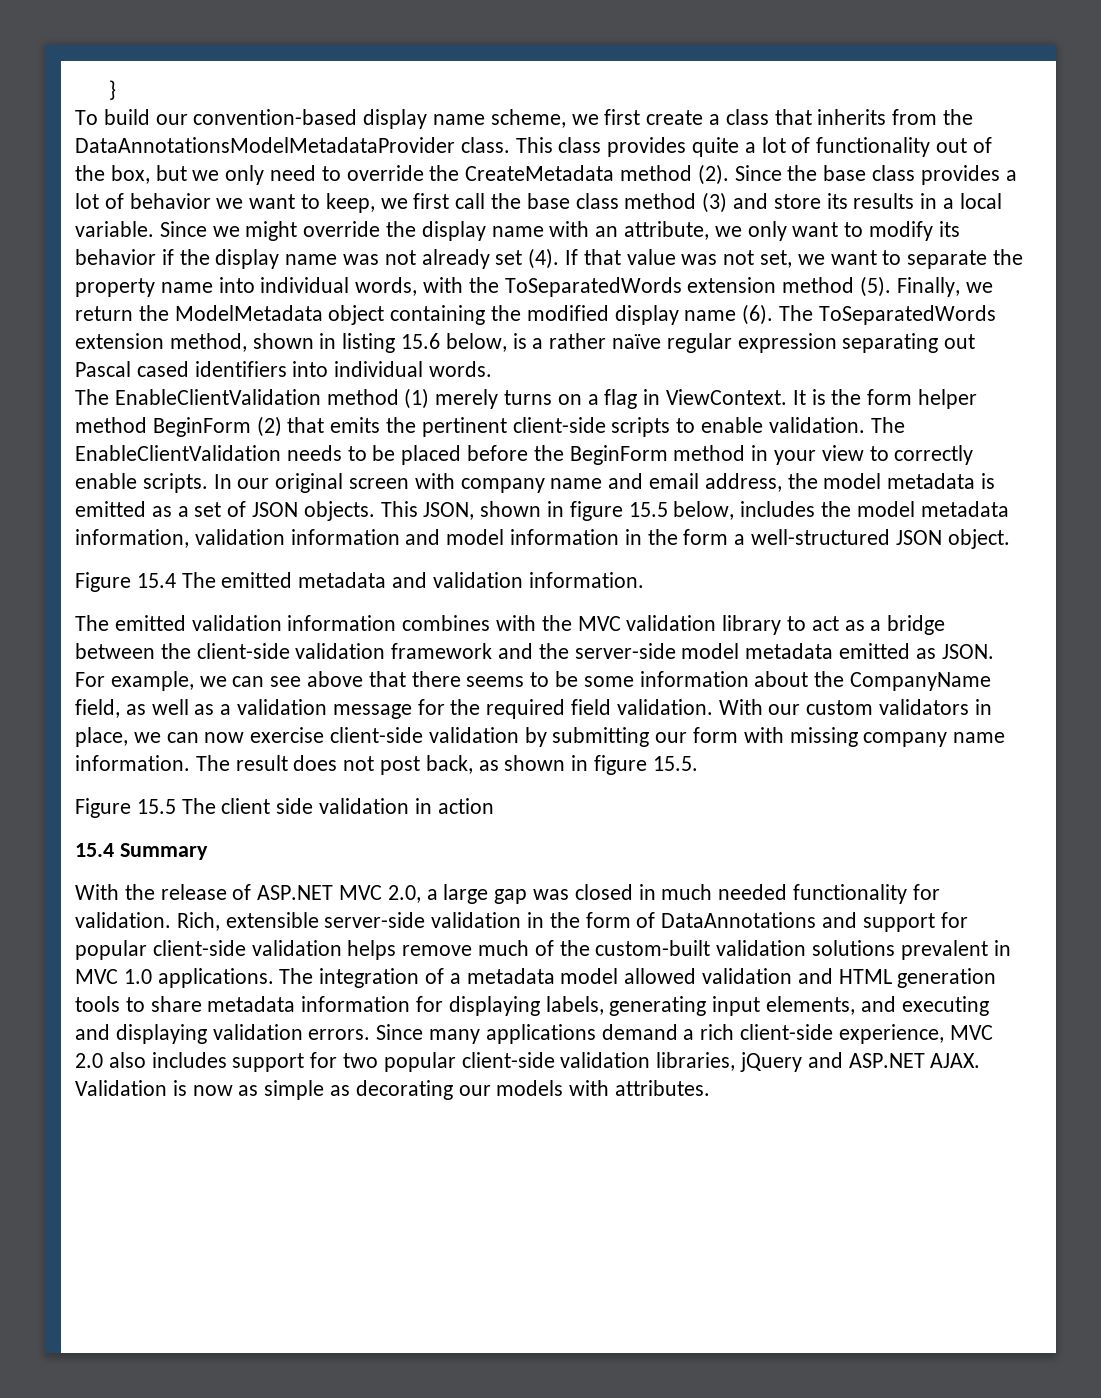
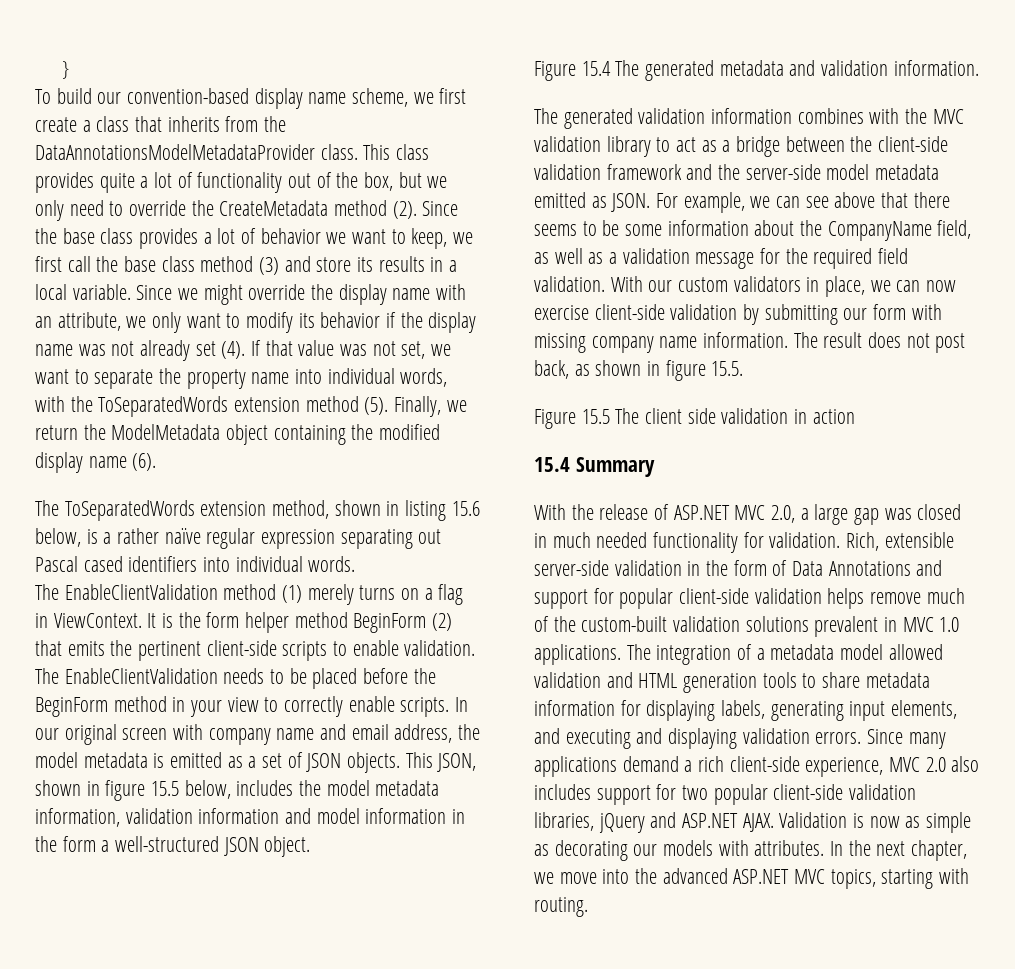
(774, 314) none -> (157, 462) //
[221,572,293,588] emitted -> [645,60,715,81] generated
[114,615,186,631] emitted -> [563,108,633,129] generated
[661,912,817,928] DataAnnotations -> [792,561,911,576] Data Annotations
(711, 1088) none -> [830,840,968,861] [534,868,969,889] [534,897,588,917] In the next chapter, we move into the advanced ASP.NET MVC topics, starting with routing.

